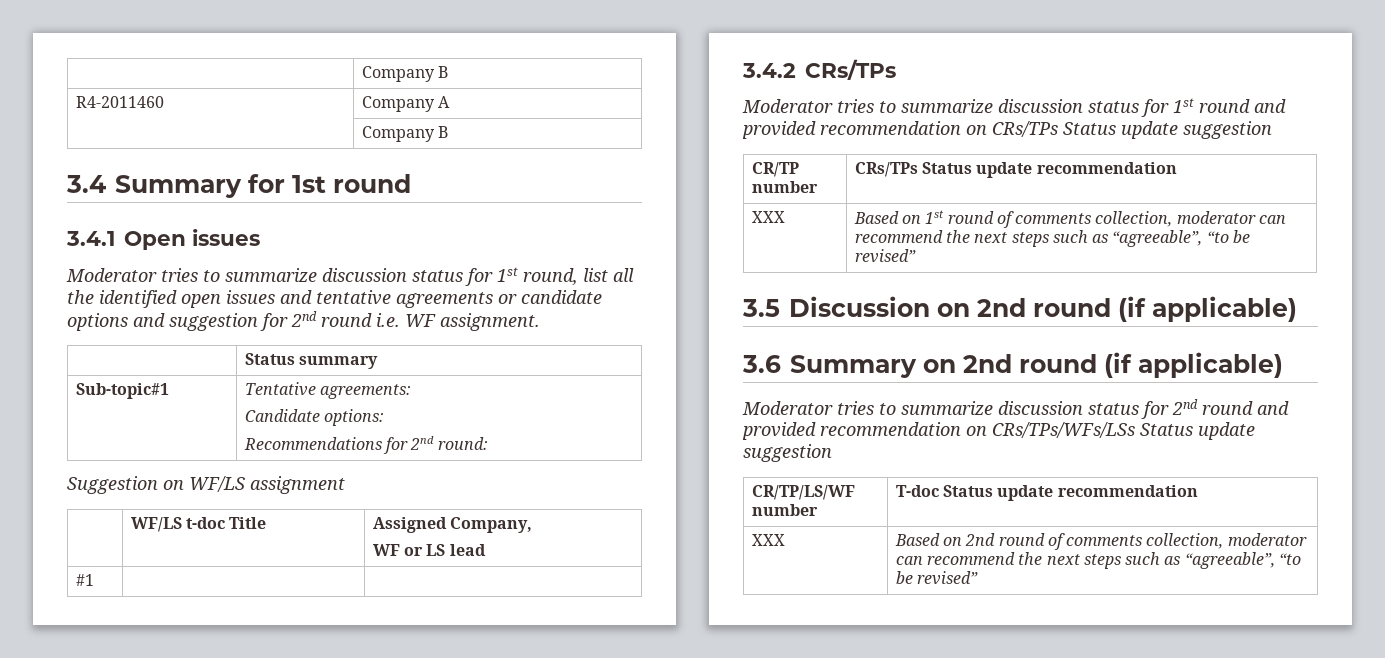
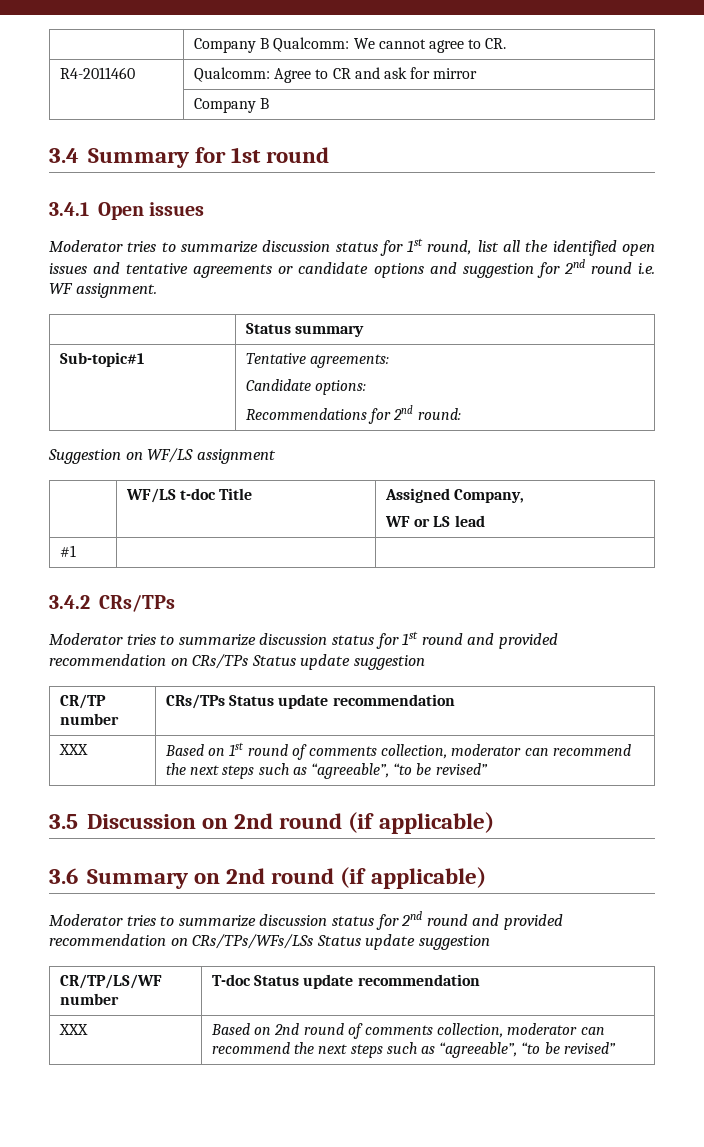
[361,66,448,82] [75,96,164,108] [361,96,450,112] | Company B // R4-2011460 | Company A -> [194,37,507,53] [60,67,136,79] [194,67,478,83] | Company B Qualcomm: We cannot agree to CR. // R4-2011460 | Qualcomm: Agree to CR and ask for mirror

